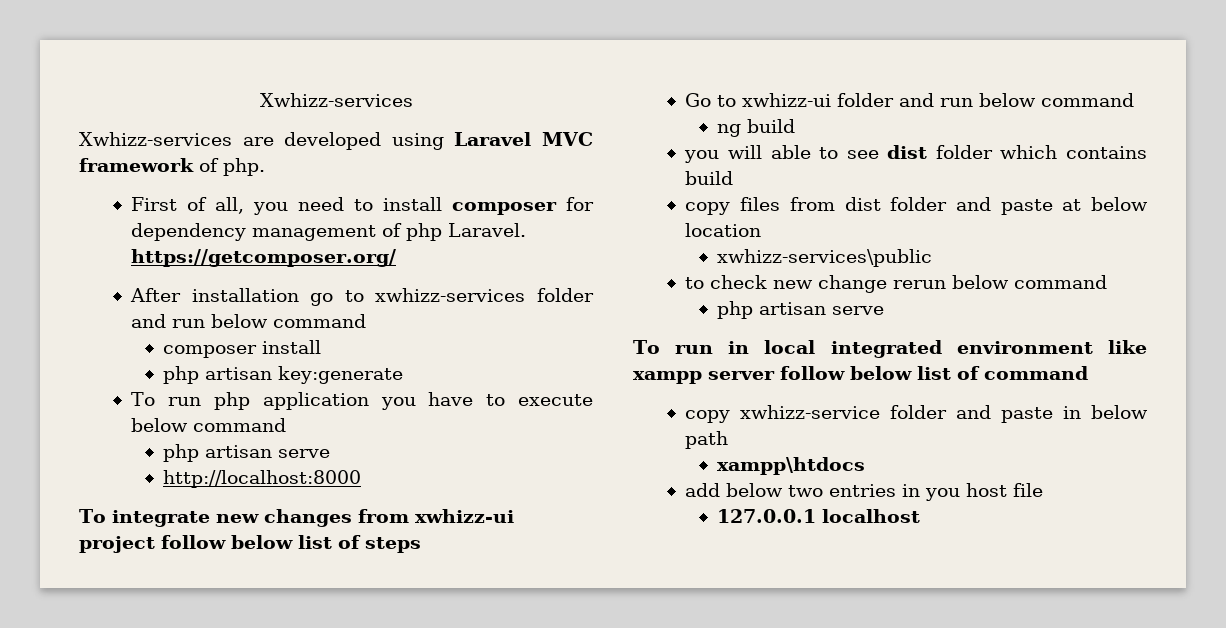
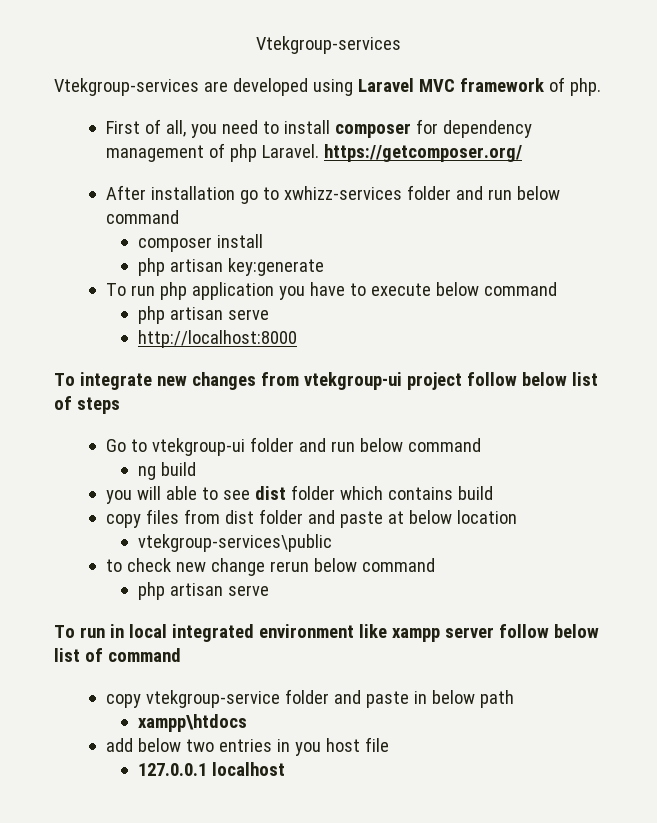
[259,93,413,107] [79,132,232,146] Xwhizz-services // Xwhizz-services -> [256,36,401,54] [54,78,199,96] Vtekgroup-services // Vtekgroup-services
[414,509,514,523] xwhizz-ui -> [303,372,402,390] vtekgroup-ui
[742,93,832,107] xwhizz-ui -> [151,438,245,456] vtekgroup-ui
[716,249,932,267] xwhizz-services\public -> [137,534,332,552] vtekgroup-services\public
[740,405,881,419] xwhizz-service -> [145,690,280,708] vtekgroup-service

